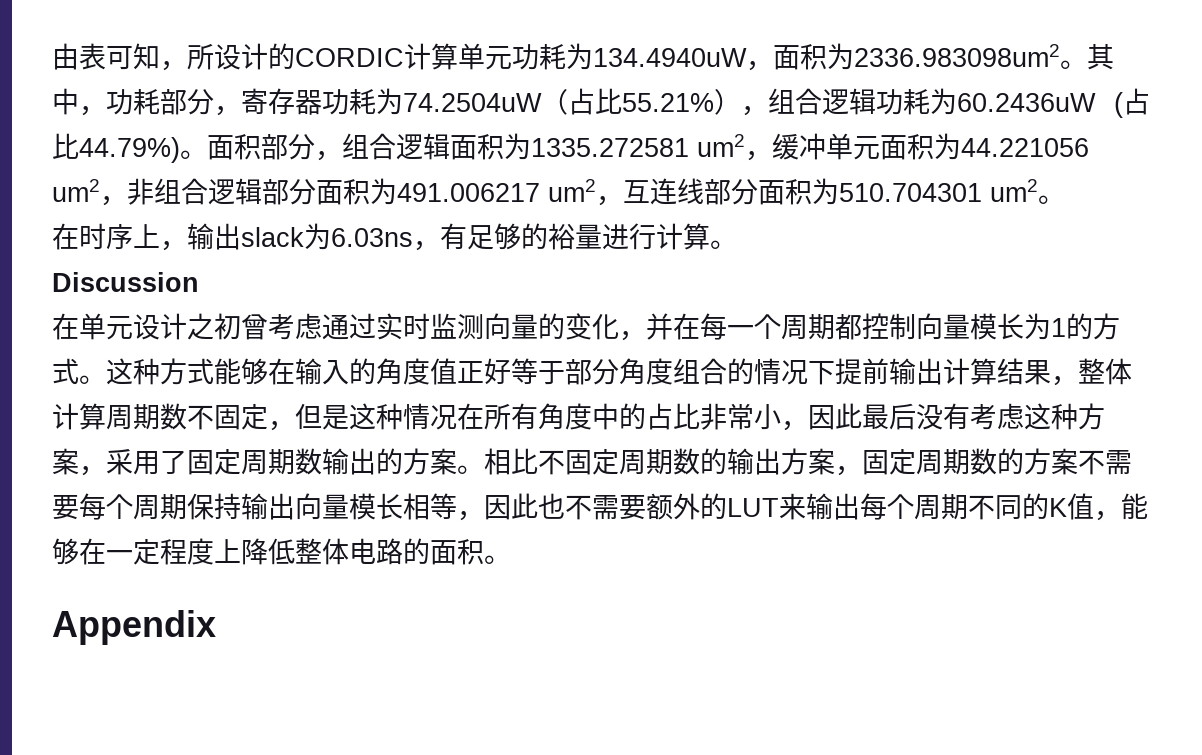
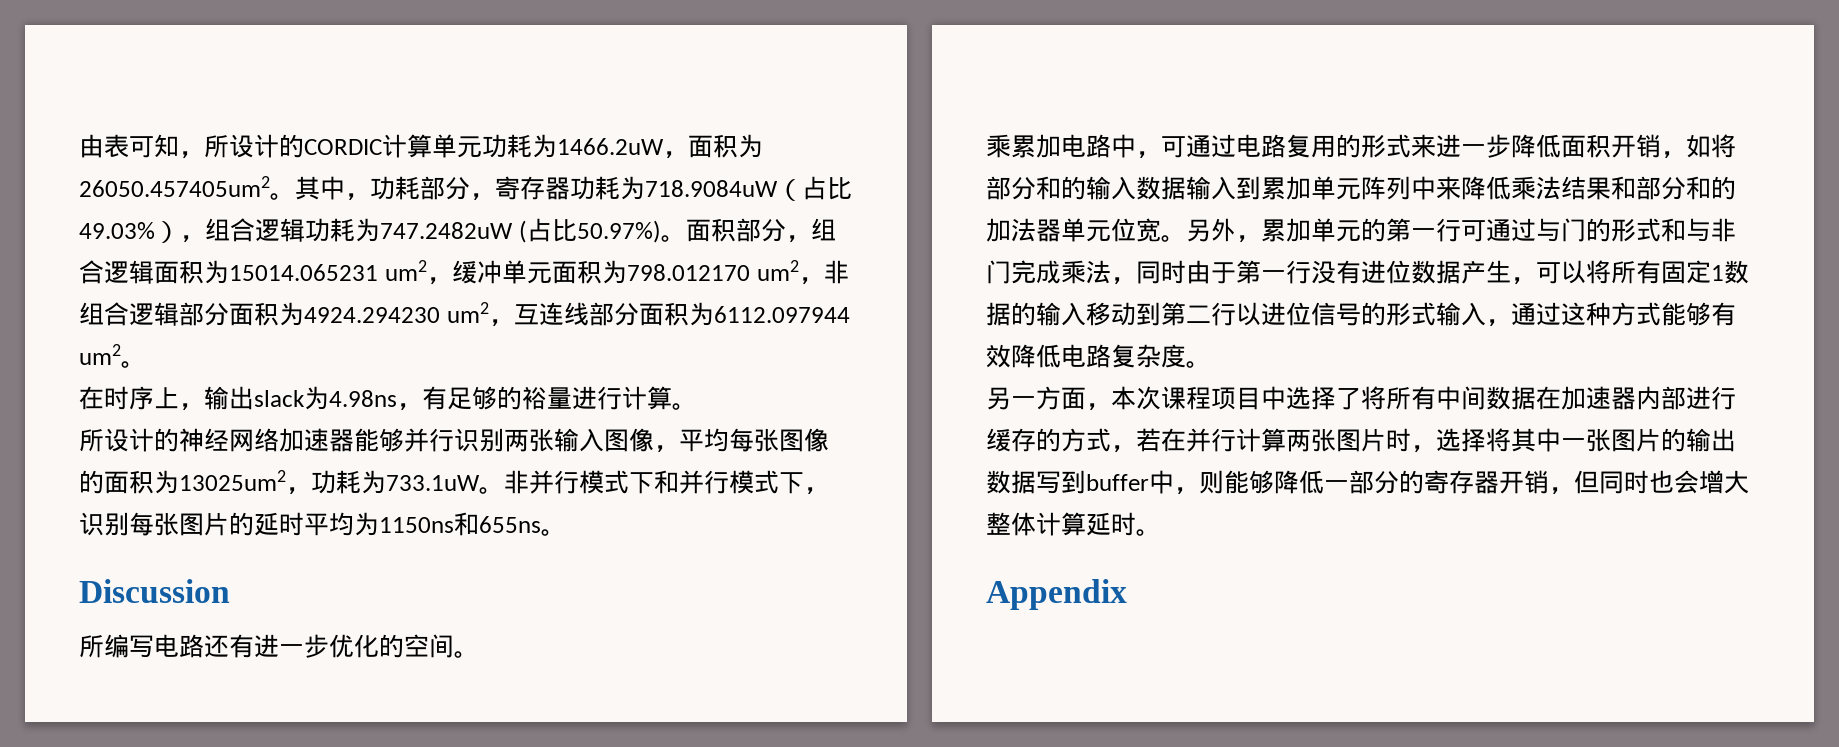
[593,48,747,67] 134.4940uW -> [557,138,664,155] 1466.2uW
[854,44,1060,67] 2336.983098um2 -> [79,176,270,197] 26050.457405um2
[403,88,714,115] 74.2504uW（占比55.21% -> [645,176,852,201] [79,222,155,239] 718.9084uW（占比49.03%
[957,88,1150,118] [52,133,180,163] 60.2436uW (占比44.79%) -> [380,218,661,243] 747.2482uW (占比50.97%)
[531,138,689,157] 1335.272581 -> [229,264,378,281] 15014.065231
[961,138,1089,157] 44.221056 -> [626,264,750,281] 798.012170
[397,183,540,202] 491.006217 -> [304,307,440,323] 4924.294230
[839,183,982,202] 510.704301 -> [713,306,850,323] 6112.097944
[331,228,413,247] 6.03ns -> [329,390,397,407] 4.98ns
[52,272,199,292] [52,313,1120,341] [52,358,1132,386] [52,403,1105,431] [52,448,1132,476] [52,493,1148,521] [52,538,484,565] Discussion // 在单元设计之初曾考虑通过实时监测向量的变化，并在每一个周期都控制向量模长为1的方式。这种方式能够在输入的角度值正好等于部分角度组合的情况下提前输出计算结果，整体计算周期数不固定，但是这种情况在所有角度中的占比非常小，因此最后没有考虑这种方案，采用了固定周期数输出的方案。相比不固定周期数的输出方案，固定周期数的方案不需要每个周期保持输出向量模长相等，因此也不需要额外的LUT来输出每个周期不同的K值，能够在一定程度上降低整体电路的面积 -> [79,428,829,453] [79,470,829,495] [79,512,566,536] [79,579,230,603] [79,634,479,658] [986,134,1736,159] [986,176,1736,200] [986,218,1736,243] [986,260,1749,285] [986,302,1736,327] [986,344,1211,368] [986,386,1736,411] [986,428,1736,453] [986,470,1749,495] [986,512,1136,536] 所设计的神经网络加速器能够并行识别两张输入图像，平均每张图像的面积为13025um2，功耗为733.1uW。非并行模式下和并行模式下，识别每张图片的延时平均为1150ns和655ns。 // Discussion // 所编写电路还有进一步优化的空间。 // 乘累加电路中，可通过电路复用的形式来进一步降低面积开销，如将部分和的输入数据输入到累加单元阵列中来降低乘法结果和部分和的加法器单元位宽。另外，累加单元的第一行可通过与门的形式和与非门完成乘法，同时由于第一行没有进位数据产生，可以将所有固定1数据的输入移动到第二行以进位信号的形式输入，通过这种方式能够有效降低电路复杂度。 // 另一方面，本次课程项目中选择了将所有中间数据在加速器内部进行缓存的方式，若在并行计算两张图片时，选择将其中一张图片的输出数据写到buffer中，则能够降低一部分的寄存器开销，但同时也会增大整体计算延时

